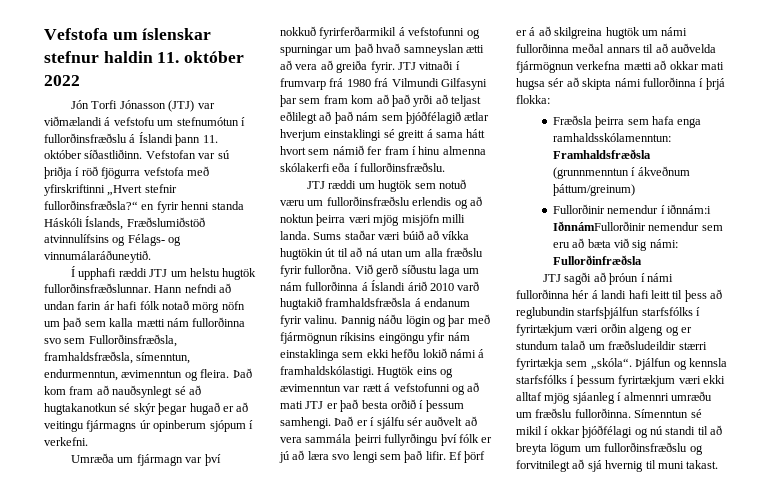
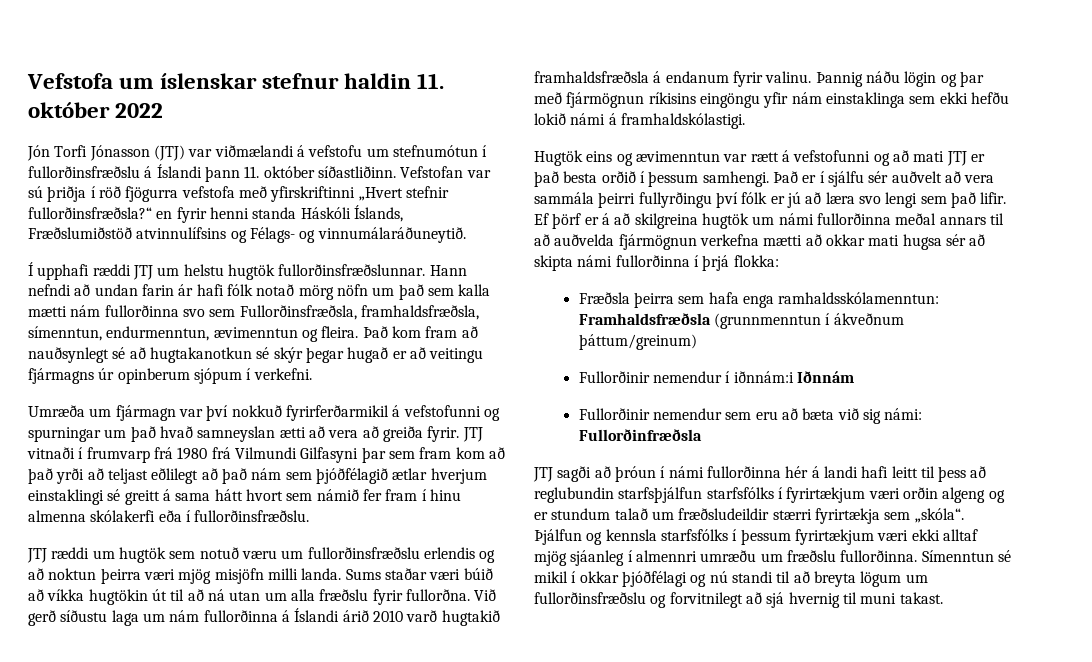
(374, 372) none -> (745, 121) //
[552,221,646,231] IðnnámFullorðinir -> [796,371,854,383] [578,408,650,420] Iðnnám // Fullorðinir

